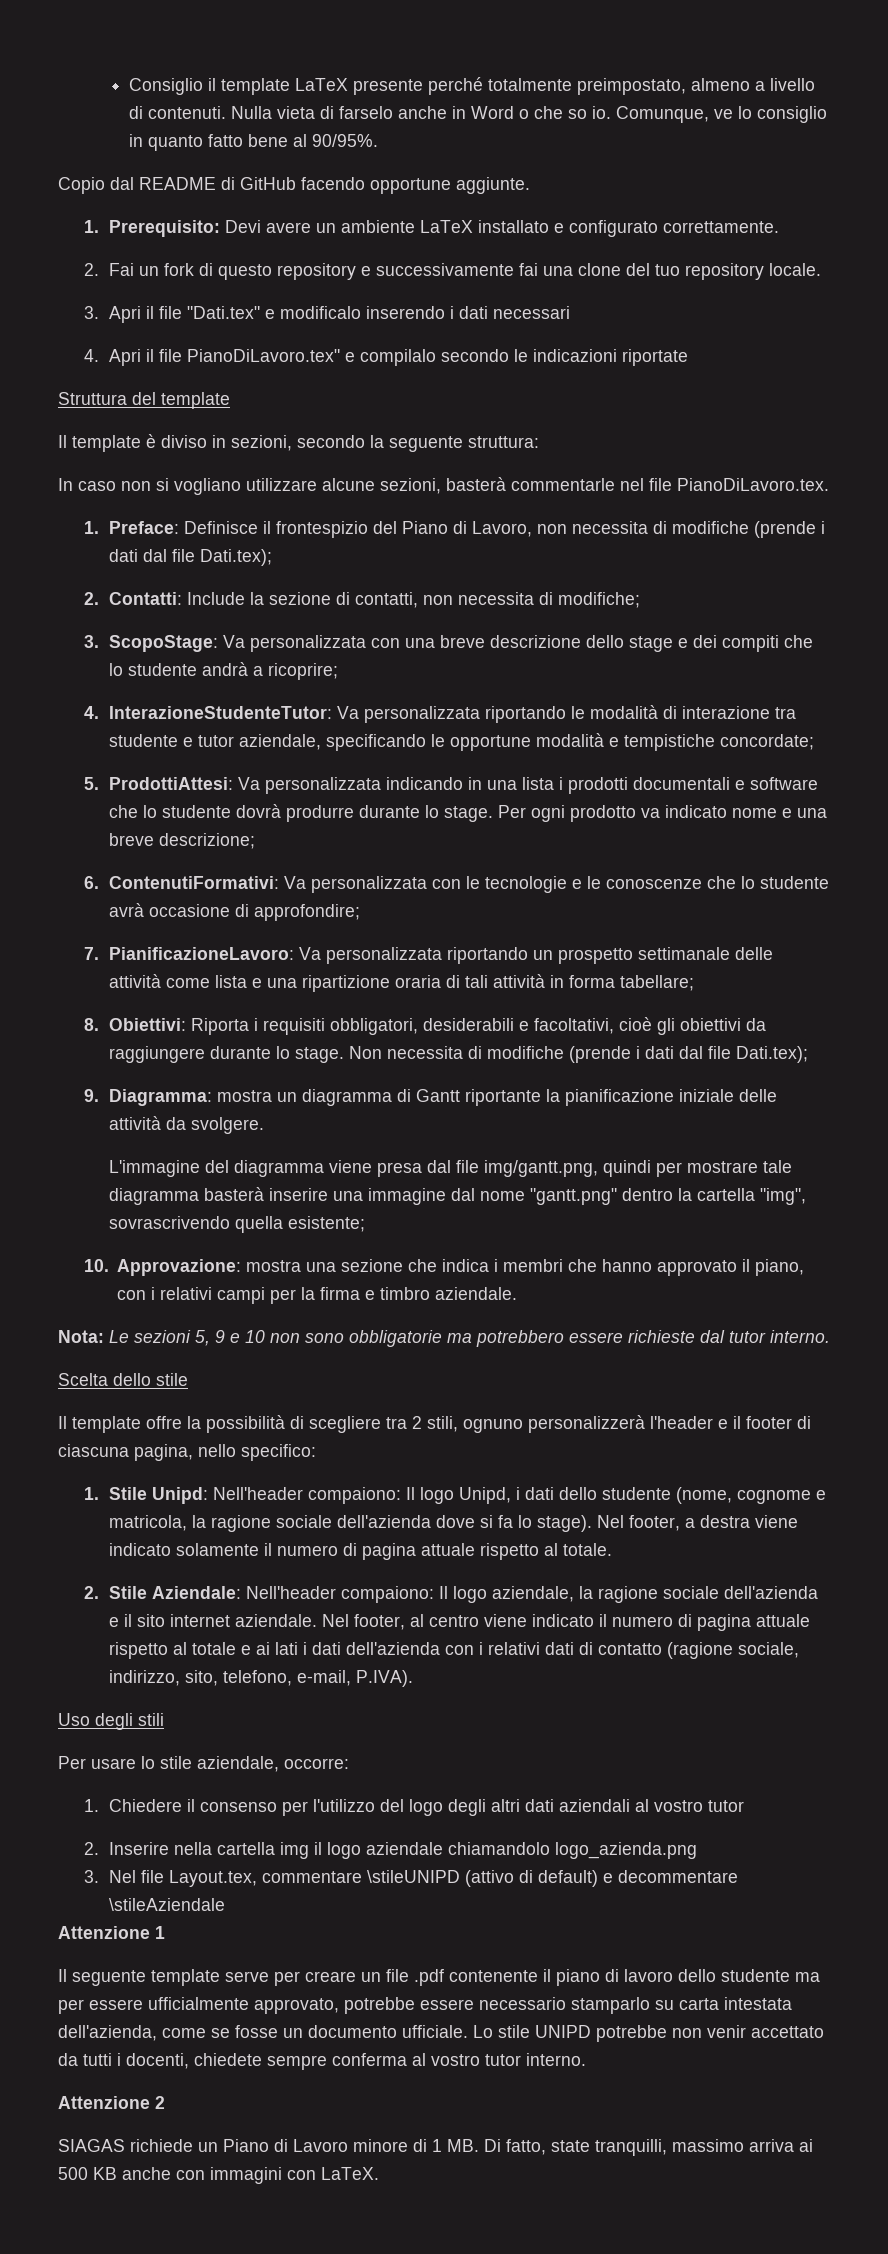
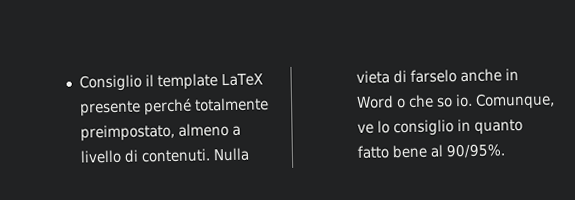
[58,177,530,194] [83,220,780,237] [83,263,822,280] [83,306,571,323] [83,349,689,366] [58,392,230,409] [58,434,539,452] [58,477,829,495] [83,521,826,538] [109,549,273,566] [83,592,641,608] [83,635,814,652] [109,662,339,680] [83,705,797,723] [109,733,815,751] [83,777,819,794] [109,804,828,822] [109,833,256,849] [83,876,830,893] [109,903,361,921] [83,947,774,964] [109,974,695,992] [83,1017,767,1035] [109,1046,809,1063] [83,1089,778,1106] [109,1116,265,1134] [109,1160,793,1177] [109,1187,807,1205] [109,1216,366,1233] [83,1259,805,1276] [117,1287,518,1304] [58,1330,830,1347] [58,1373,188,1386] [58,1415,811,1433] [58,1444,316,1461] [83,1487,827,1504] [109,1515,799,1532] [109,1543,613,1560] [83,1586,819,1603] [109,1614,811,1631] [109,1642,800,1659] [109,1670,414,1687] [58,1713,164,1730] [58,1756,349,1772] [83,1799,745,1816] [83,1842,698,1859] [83,1870,739,1887] [109,1898,226,1911] [58,1926,165,1939] [58,1969,820,1986] [58,1997,792,2014] [58,2025,824,2042] [58,2053,586,2070] [58,2096,165,2109] [58,2139,813,2156] [58,2167,379,2184] // Copio dal README di GitHub facendo opportune aggiunte. // 1. Prerequisito: Devi avere un ambiente LaTeX installato e configurato correttamente. // 2. Fai un fork di questo repository e successivamente fai una clone del tuo repository locale. // 3. Apri il file "Dati.tex" e modificalo inserendo i dati necessari // 4. Apri il file PianoDiLavoro.tex" e compilalo secondo le indicazioni riportate // Struttura del template // Il template è diviso in sezioni, secondo la seguente struttura: // In caso non si vogliano utilizzare alcune sezioni, basterà commentarle nel file PianoDiLavoro.tex. // 1. Preface: Definisce il frontespizio del Piano di Lavoro, non necessita di modifiche (prende i dati dal file Dati.tex); // 2. Contatti: Include la sezione di contatti, non necessita di modifiche; // 3. ScopoStage: Va personalizzata con una breve descrizione dello stage e dei compiti che lo studente andrà a ricoprire; // 4. InterazioneStudenteTutor: Va personalizzata riportando le modalità di interazione tra studente e tutor aziendale, specificando le opportune modalità e tempistiche concordate; // 5. ProdottiAttesi: Va personalizzata indicando in una lista i prodotti documentali e software che lo studente dovrà produrre durante lo stage. Per ogni prodotto va indicato nome e una breve descrizione; // 6. ContenutiFormativi: Va personalizzata con le tecnologie e le conoscenze che lo studente avrà occasione di approfondire; // 7. PianificazioneLavoro: Va personalizzata riportando un prospetto settimanale delle attività come lista e una ripartizione oraria di tali attività in forma tabellare; // 8. Obiettivi: Riporta i requisiti obbligatori, desiderabili e facoltativi, cioè gli obiettivi da raggiungere durante lo stage. Non necessita di modifiche (prende i dati dal file Dati.tex); // 9. Diagramma: mostra un diagramma di Gantt riportante la pianificazione iniziale delle attività da svolgere. // L'immagine del diagramma viene presa dal file img/gantt.png, quindi per mostrare tale diagramma basterà inserire una immagine dal nome "gantt.png" dentro la cartella "img", sovrascrivendo quella esistente; // 10. Approvazione: mostra una sezione che indica i membri che hanno approvato il piano, con i relativi campi per la firma e timbro aziendale. // Nota: Le sezioni 5, 9 e 10 non sono obbligatorie ma potrebbero essere richieste dal tutor interno. // Scelta dello stile // Il template offre la possibilità di scegliere tra 2 stili, ognuno personalizzerà l'header e il footer di ciascuna pagina, nello specifico: // 1. Stile Unipd: Nell'header compaiono: Il logo Unipd, i dati dello studente (nome, cognome e matricola, la ragione sociale dell'azienda dove si fa lo stage). Nel footer, a destra viene indicato solamente il numero di pagina attuale rispetto al totale. // 2. Stile Aziendale: Nell'header compaiono: Il logo aziendale, la ragione sociale dell'azienda e il sito internet aziendale. Nel footer, al centro viene indicato il numero di pagina attuale rispetto al totale e ai lati i dati dell'azienda con i relativi dati di contatto (ragione sociale, indirizzo, sito, telefono, e-mail, P.IVA). // Uso degli stili // Per usare lo stile aziendale, occorre: // 1. Chiedere il consenso per l'utilizzo del logo degli altri dati aziendali al vostro tutor // 2. Inserire nella cartella img il logo aziendale chiamandolo logo_azienda.png // 3. Nel file Layout.tex, commentare \stileUNIPD (attivo di default) e decommentare \stileAziendale // Attenzione 1 // Il seguente template serve per creare un file .pdf contenente il piano di lavoro dello studente ma per essere ufficialmente approvato, potrebbe essere necessario stamparlo su carta intestata dell'azienda, come se fosse un documento ufficiale. Lo stile UNIPD potrebbe non venir accettato da tutti i docenti, chiedete sempre conferma al vostro tutor interno. // Attenzione 2 // SIAGAS richiede un Piano di Lavoro minore di 1 MB. Di fatto, state tranquilli, massimo arriva ai 500 KB anche con immagini con LaTeX. -> (506, 151) none

